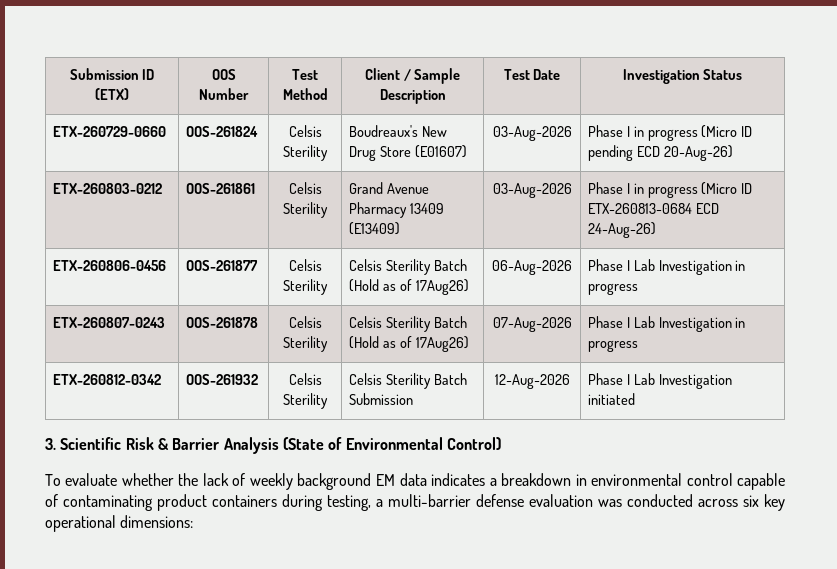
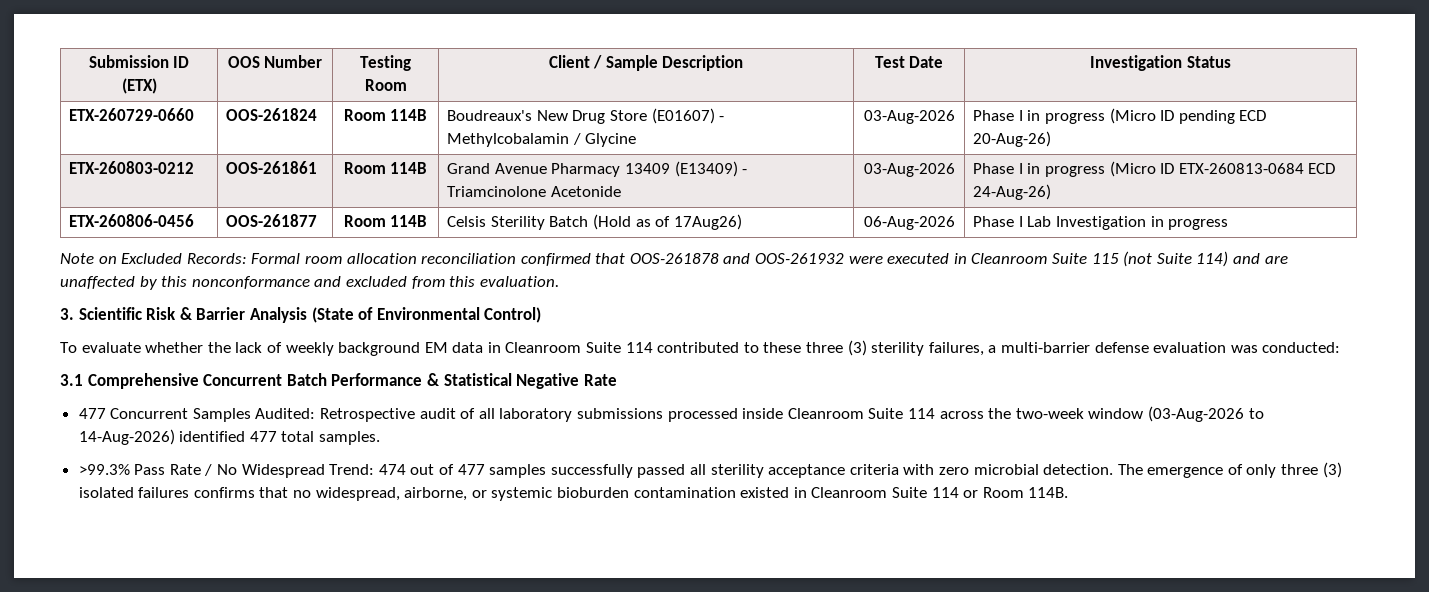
[292,69,318,80] [282,88,328,100] Test Method -> [359,55,411,71] [364,79,407,91] Testing Room
[288,125,322,137] [283,145,328,161] Celsis Sterility -> [343,109,428,121] Room 114B
(467, 151) none -> [719,116,725,121] [447,133,637,147] - Methylcobalamin / Glycine
[288,182,322,194] [283,202,328,218] Celsis Sterility -> [343,162,428,174] Room 114B
(400, 228) none -> [742,169,748,174] [447,186,621,197] - Triamcinolone Acetonide
[288,259,322,271] [283,279,328,295] Celsis Sterility -> [343,215,428,227] Room 114B
[52,317,165,328] [185,317,258,328] [288,316,322,328] [283,336,328,352] [348,316,467,332] [348,336,469,352] [492,317,572,332] [587,316,746,332] [587,340,638,352] [52,374,161,385] [185,374,258,385] [288,373,322,385] [283,393,328,409] [348,373,467,389] [348,393,413,405] [494,374,570,389] [587,373,732,389] [587,393,635,405] // ETX-260807-0243 | OOS-261878 | Celsis Sterility | Celsis Sterility Batch (Hold as of 17Aug26) | 07-Aug-2026 | Phase I Lab Investigation in progress // ETX-260812-0342 | OOS-261932 | Celsis Sterility | Celsis Sterility Batch Submission | 12-Aug-2026 | Phase I Lab Investigation initiated -> [60,251,1288,267] [60,276,559,290] // Note on Excluded Records: Formal room allocation reconciliation confirmed that OOS-261878 and OOS-261932 were executed in Cleanroom Suite 115 (not Suite 114) and are unaffected by this nonconformance and excluded from this evaluation.
[430,473,785,490] [45,494,371,511] indicates a breakdown in environmental control capable of contaminating product containers during testing, -> [487,340,984,356] in Cleanroom Suite 114 contributed to these three (3) sterility failures,
[627,494,785,511] [45,515,194,532] conducted across six key operational dimensions: -> [1262,342,1341,353] [60,373,617,389] [78,406,1264,422] [78,429,381,445] [78,462,1342,478] [78,487,1069,501] conducted: // 3.1 Comprehensive Concurrent Batch Performance & Statistical Negative Rate // 477 Concurrent Samples Audited: Retrospective audit of all laboratory submissions processed inside Cleanroom Suite 114 across the two-week window (03-Aug-2026 to 14-Aug-2026) identified 477 total samples. // >99.3% Pass Rate / No Widespread Trend: 474 out of 477 samples successfully passed all sterility acceptance criteria with zero microbial detection. The emergence of only three (3) isolated failures confirms that no widespread, airborne, or systemic bioburden contamination existed in Cleanroom Suite 114 or Room 114B.

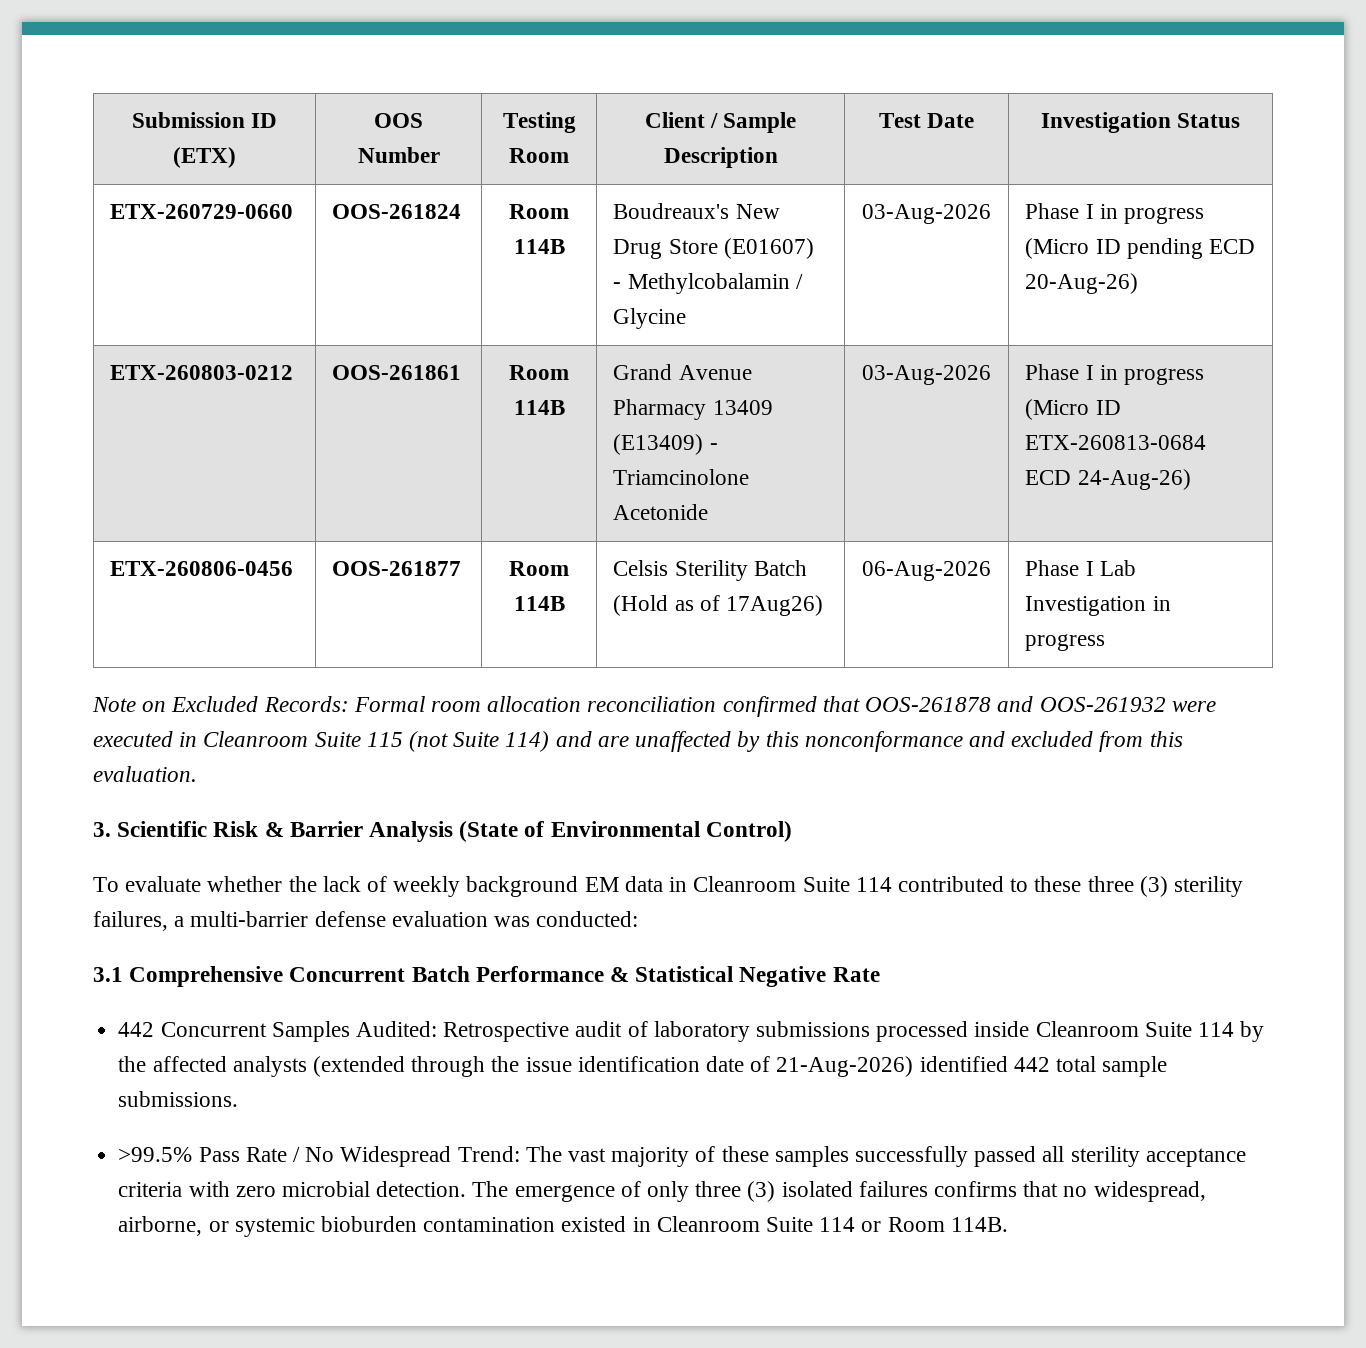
[78,408,106,419] 477 -> [118,1022,155,1037] 442
[478,408,495,419] all -> (648, 1029) none
[939,406,1264,422] [78,429,381,445] [78,464,130,475] across the two-week window (03-Aug-2026 to 14-Aug-2026) identified 477 total samples. // >99.3% -> [1240,1021,1265,1042] [118,1056,1168,1077] [118,1091,239,1107] [118,1147,193,1162] by the affected analysts (extended through the issue identification date of 21-Aug-2026) identified 442 total sample submissions. // >99.5%
[378,464,485,475] 474 out of 477 -> [525,1146,769,1167] The vast majority of these

